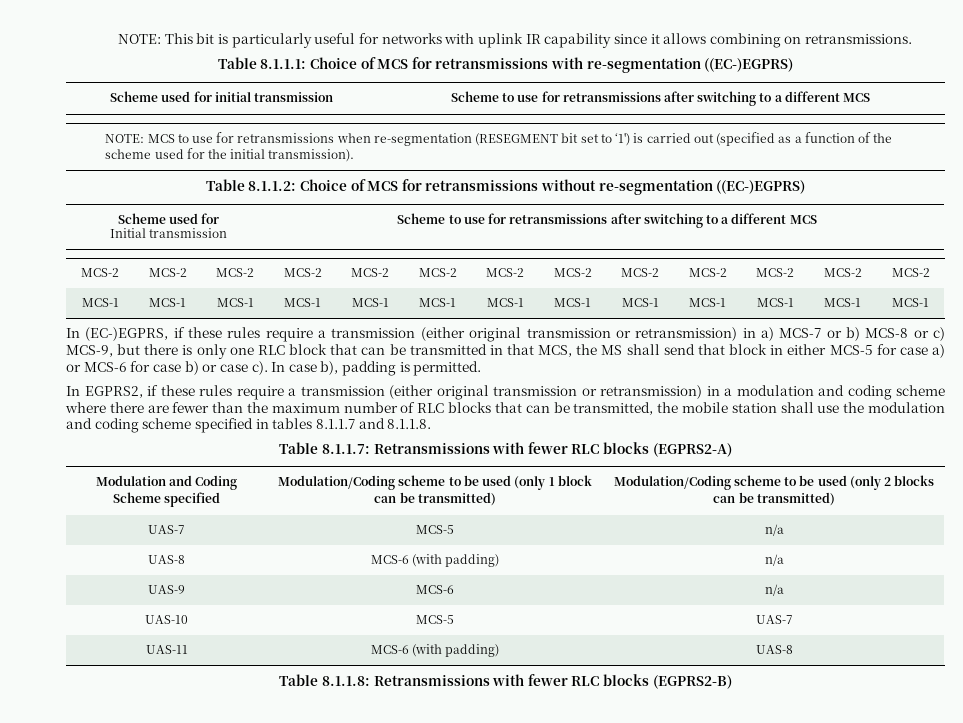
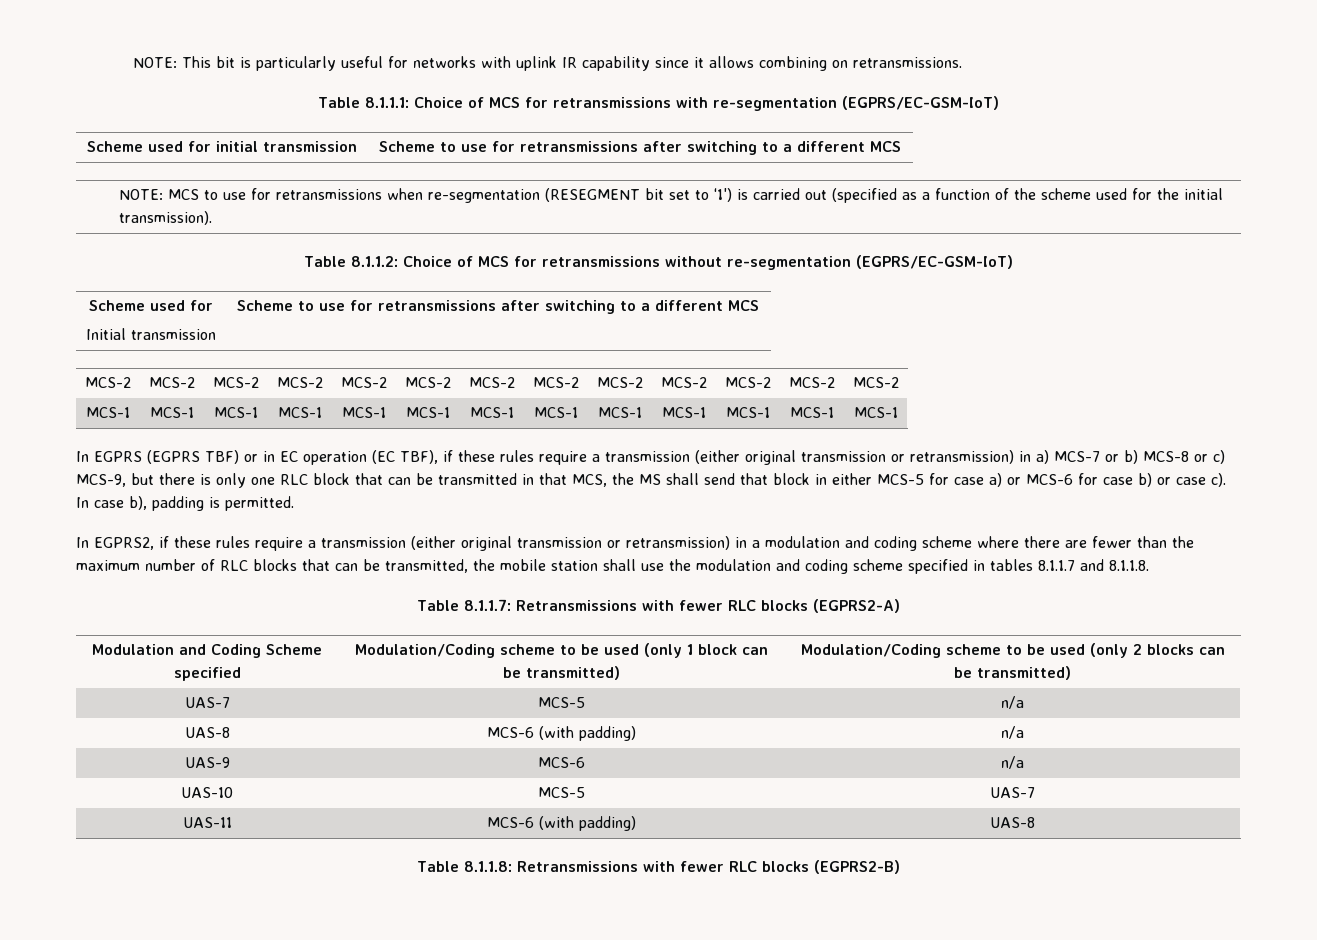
[704,58,794,72] ((EC-)EGPRS) -> [841,96,999,110] (EGPRS/EC-GSM-IoT)
[716,180,806,194] ((EC-)EGPRS) -> [855,255,1013,269] (EGPRS/EC-GSM-IoT)
[85,327,169,341] (EC-)EGPRS, -> [94,450,438,465] EGPRS (EGPRS TBF) or in EC operation (EC TBF),

